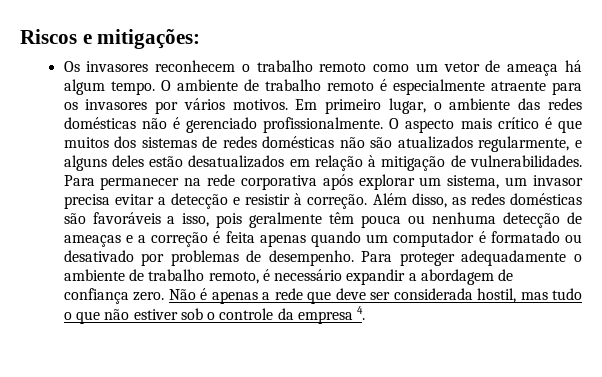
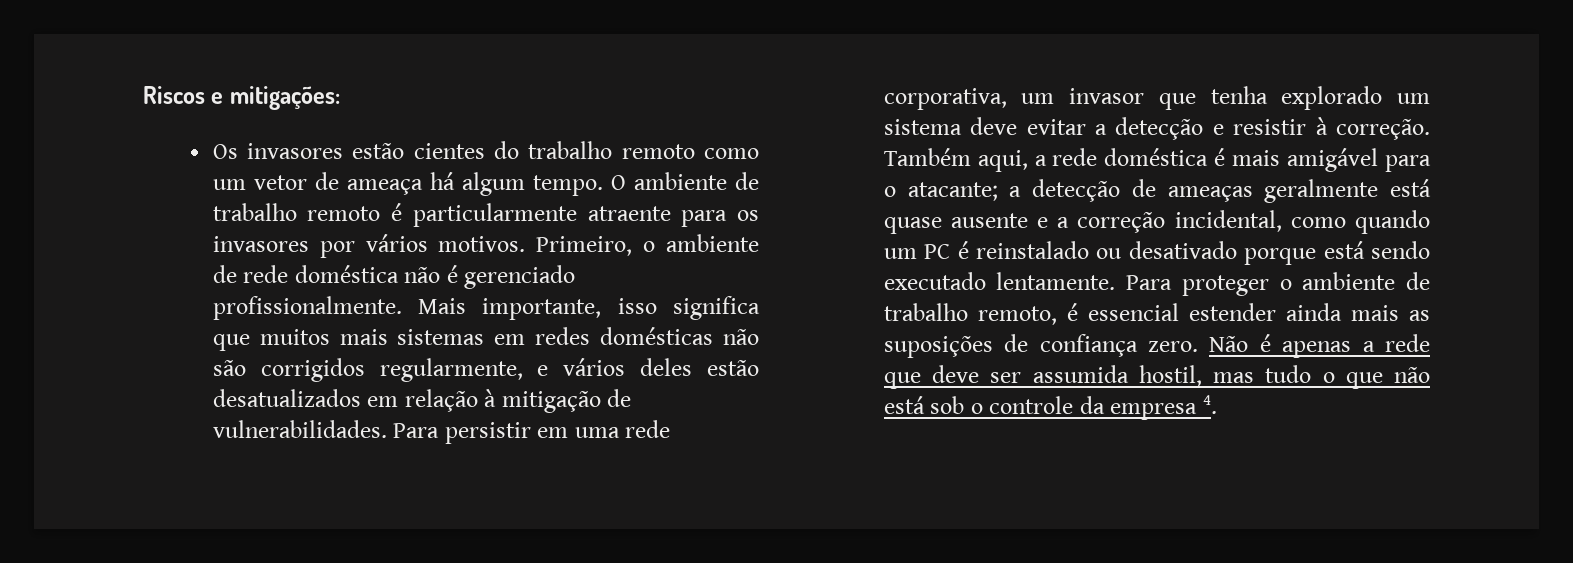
[155,60,250,72] reconhecem o -> [352,141,520,159] estão cientes do
[392,79,485,95] especialmente -> [412,203,577,227] particularmente
[295,98,582,114] [63,117,582,133] [63,136,218,148] Em primeiro lugar, o ambiente das redes domésticas não é gerenciado profissionalmente. O aspecto mais crítico é que muitos dos sistemas de -> [536,234,759,256] [212,265,576,289] [212,296,760,320] [212,329,526,351] Primeiro, o ambiente de rede doméstica não é gerenciado profissionalmente. Mais importante, isso significa que muitos mais sistemas em
[397,136,473,149] atualizados -> [260,358,365,382] corrigidos
[63,155,107,171] alguns -> [563,358,626,376] vários
[100,174,584,190] [63,194,110,209] permanecer na rede corporativa após explorar um sistema, um invasor precisa -> [444,420,671,444] [883,86,1430,110] [883,117,1018,135] persistir em uma rede corporativa, um invasor que tenha explorado um sistema deve
[372,193,582,208] [63,212,582,228] [63,231,583,247] [63,250,354,266] Além disso, as redes domésticas são favoráveis a isso, pois geralmente têm pouca ou nenhuma detecção de ameaças e a correção é feita apenas quando um computador é formatado ou desativado por problemas de desempenho. -> [883,148,1431,172] [883,179,1431,203] [883,210,1430,234] [883,241,1430,265] [883,272,1116,290] Também aqui, a rede doméstica é mais amigável para o atacante; a detecção de ameaças geralmente está quase ausente e a correção incidental, como quando um PC é reinstalado ou desativado porque está sendo executado lentamente.
[461,250,567,266] adequadamente -> (1269, 285) none
[274,269,495,285] necessário expandir a abordagem -> [1087,303,1430,321] [883,336,993,358] essencial estender ainda mais as suposições
[393,288,473,300] considerada -> [1032,365,1129,383] assumida
[133,309,178,320] estiver -> [883,396,925,414] está

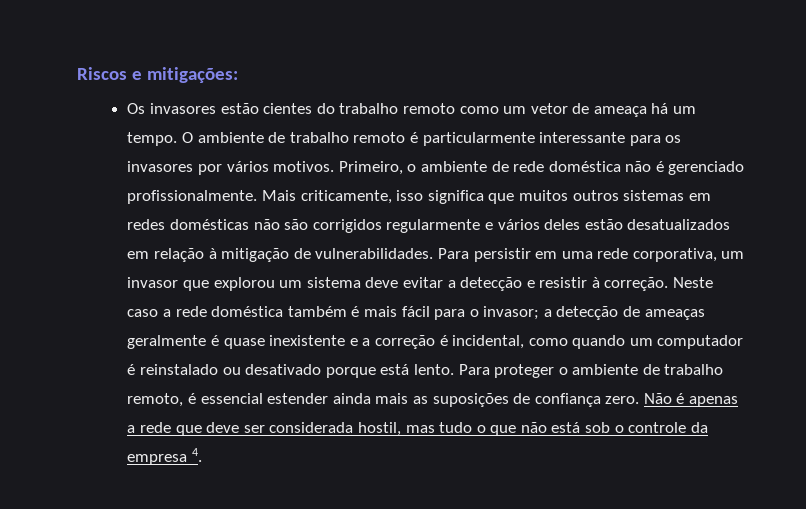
[461,172,525,196] algum -> [673,106,697,114] um
[587,206,671,221] atraente -> [539,132,626,143] interessante
[482,298,602,320] importante, -> [300,190,392,204] criticamente,
[339,329,388,345] mais -> [572,190,619,201] outros
[379,358,523,382] regularmente, -> [386,219,481,233] regularmente
[1210,86,1383,110] tenha explorado -> [213,277,275,291] explorou
[883,148,1028,172] Também aqui, -> [673,277,714,288] [127,309,159,317] Neste caso
(1209, 157) none -> [287,306,347,317] também
[1287,148,1379,172] amigável -> [401,306,430,317] fácil
[907,182,998,201] atacante; -> [483,306,540,320] invasor;
[1390,179,1431,197] [883,213,1028,234] está quase ausente -> [210,335,346,349] é quase inexistente
(1166, 222) none -> [439,335,448,346] é
[924,244,951,259] PC -> [657,335,744,349] computador
[1371,241,1430,259] [883,272,1116,290] sendo executado lentamente. -> [413,364,454,375] lento.
[1032,365,1129,383] assumida -> [269,422,354,433] considerada

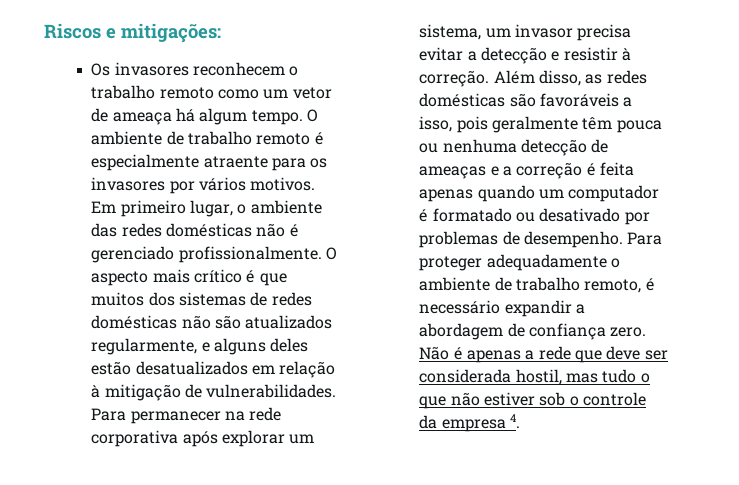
[220,103,335,114] estão cientes do -> [193,62,299,76] reconhecem o
[673,106,697,114] um -> [199,108,248,125] algum
[422,132,626,146] particularmente interessante -> [91,154,268,171] especialmente atraente
[338,161,745,175] [127,190,711,204] [127,219,540,233] Primeiro, o ambiente de rede doméstica não é gerenciado profissionalmente. Mais criticamente, isso significa que muitos outros sistemas em redes domésticas não são corrigidos regularmente e vários -> [91,200,322,217] [91,223,299,237] [91,246,338,263] [91,269,287,286] [91,292,312,306] [91,315,333,329] [91,338,267,355] Em primeiro lugar, o ambiente das redes domésticas não é gerenciado profissionalmente. O aspecto mais crítico é que muitos dos sistemas de redes domésticas não são atualizados regularmente, e alguns
[473,248,745,262] [127,277,399,291] persistir em uma rede corporativa, um invasor que explorou um sistema deve -> [130,407,282,424] [91,430,315,447] [419,24,632,41] permanecer na rede corporativa após explorar um sistema, um invasor precisa
[673,277,714,288] [127,306,705,320] [127,335,346,349] Neste caso a rede doméstica também é mais fácil para o invasor; a detecção de ameaças geralmente é quase inexistente -> [493,70,647,86] [419,93,633,107] [419,116,662,133] [419,139,609,156] [419,166,487,179] Além disso, as redes domésticas são favoráveis a isso, pois geralmente têm pouca ou nenhuma detecção de ameaças
[452,335,568,349] incidental, como -> [600,162,635,176] [419,189,474,202] feita apenas
[139,364,218,375] reinstalado -> [432,208,512,222] formatado
[325,364,454,378] porque está lento. -> [624,212,650,225] [419,231,624,248] por problemas de desempenho.
(555, 371) none -> [486,254,607,271] adequadamente
[200,393,509,407] essencial estender ainda mais as suposições -> [419,300,586,317] [419,323,504,340] necessário expandir a abordagem
[551,422,581,433] está -> [484,392,536,406] estiver

